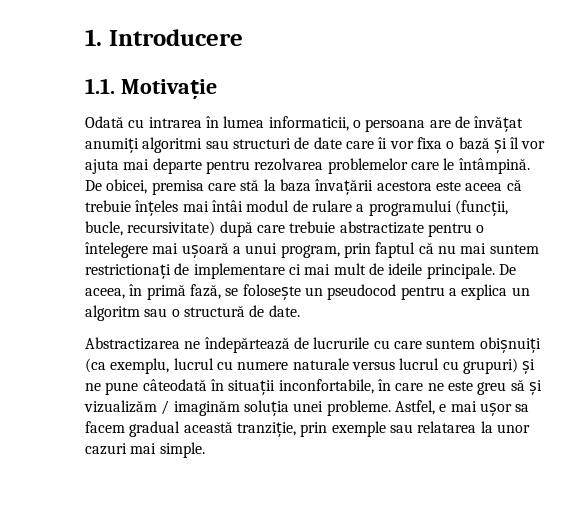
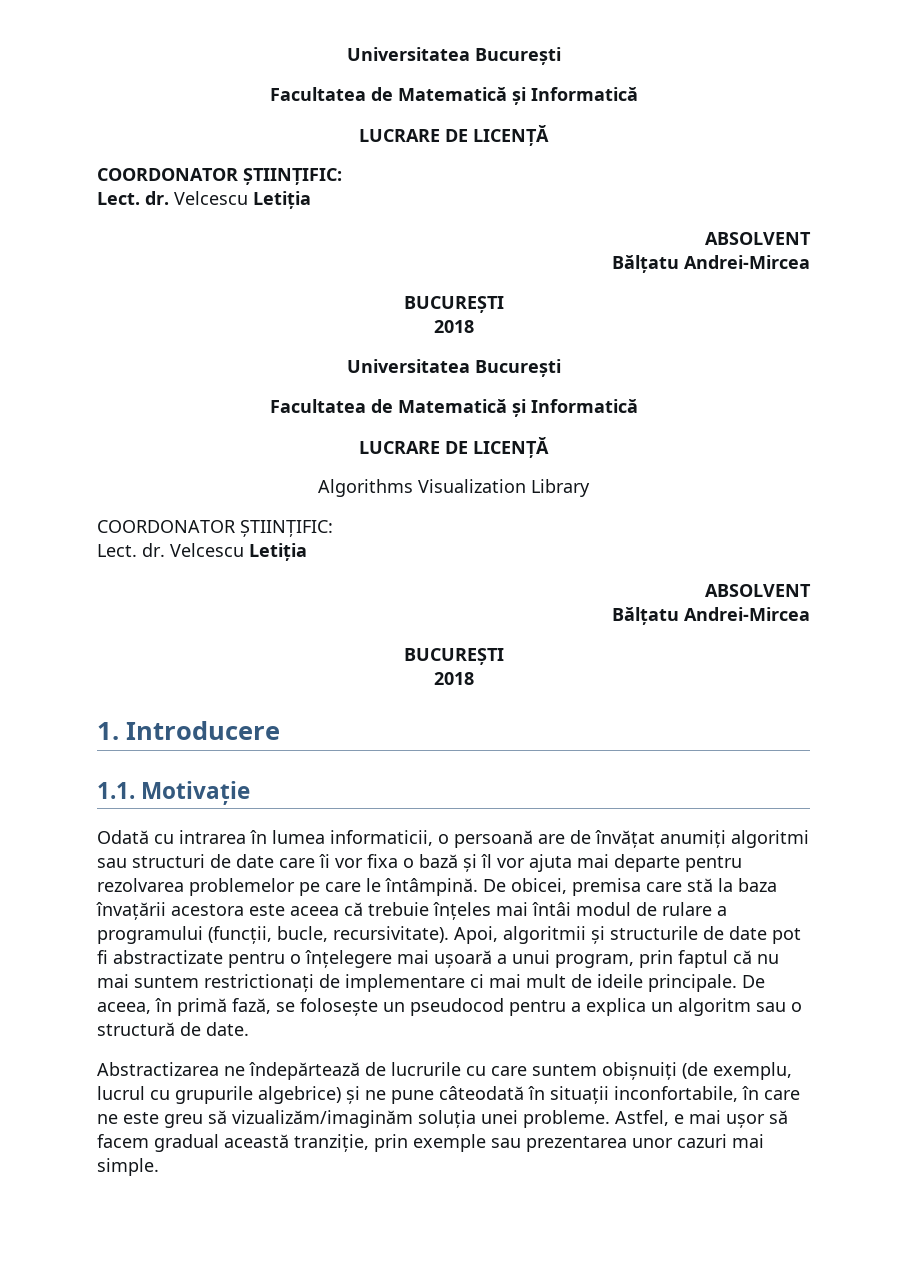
(85, 37) none -> [346,47,561,65] [269,87,638,105] [359,125,549,146] [97,168,342,185] [97,191,311,209] [705,232,811,245] [612,255,810,273] [403,296,504,313] [433,320,474,333] [346,359,561,377] [269,399,638,417] [359,437,549,458] [318,479,590,497] [97,520,333,537] [97,543,307,561] [705,584,811,597] [612,607,810,625] [403,648,504,665] [433,672,474,685] Universitatea București // Facultatea de Matematică și Informatică // LUCRARE DE LICENȚĂ // COORDONATOR ȘTIINȚIFIC: // Lect. dr. Velcescu Letiția // ABSOLVENT // Bălțatu Andrei-Mircea // BUCUREȘTI // 2018 // Universitatea București // Facultatea de Matematică și Informatică // LUCRARE DE LICENȚĂ // Algorithms Visualization Library // COORDONATOR ȘTIINȚIFIC: // Lect. dr. Velcescu Letiția // ABSOLVENT // Bălțatu Andrei-Mircea // BUCUREȘTI // 2018 //
[365,119,426,132] persoana -> [454,830,533,848] persoană
(408, 166) none -> [299,882,320,896] pe
[127,221,336,237] recursivitate) după care trebuie -> [333,926,801,944] [97,950,108,964] recursivitate). Apoi, algoritmii și structurile de date pot fi
[85,242,148,258] întelegere -> [305,950,392,968] înțelegere
[85,358,106,373] (ca -> [682,1062,708,1079] (de
[237,358,518,374] numere naturale versus lucrul cu grupuri) -> [175,1086,341,1104] grupurile algebrice)
[528,380,542,395] [84,400,240,416] și vizualizăm / imaginăm -> [232,1110,413,1128] vizualizăm/imaginăm
[515,404,530,412] sa -> [769,1110,788,1124] să
[417,421,493,433] relatarea la -> [526,1136,627,1152] prezentarea

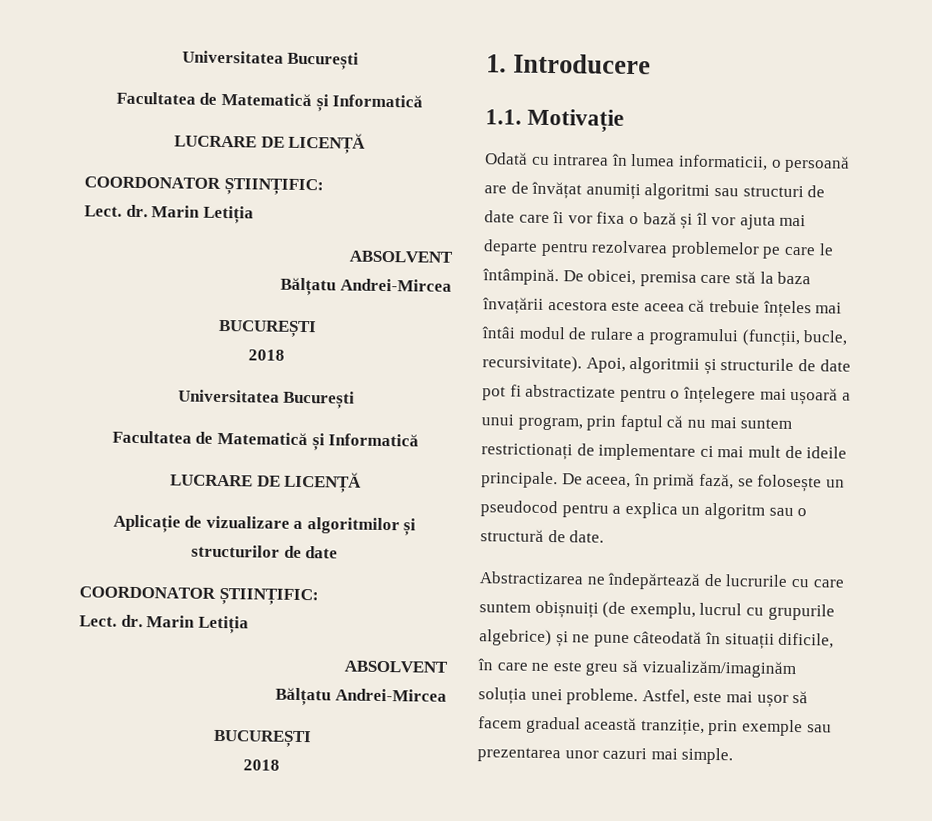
[174,191,248,205] Velcescu -> [151,205,201,218] Marin
[318,479,590,497] [97,520,333,537] [97,543,244,557] Algorithms Visualization Library // COORDONATOR ȘTIINȚIFIC: // Lect. dr. Velcescu -> [112,514,417,536] [190,544,339,559] [79,586,319,606] [79,614,196,628] Aplicație de vizualizare a algoritmilor și structurilor de date // COORDONATOR ȘTIINȚIFIC: // Lect. dr. Marin
[614,1086,738,1102] inconfortabile, -> [778,632,835,649] dificile,
[674,1114,684,1124] e -> [693,691,723,703] este

